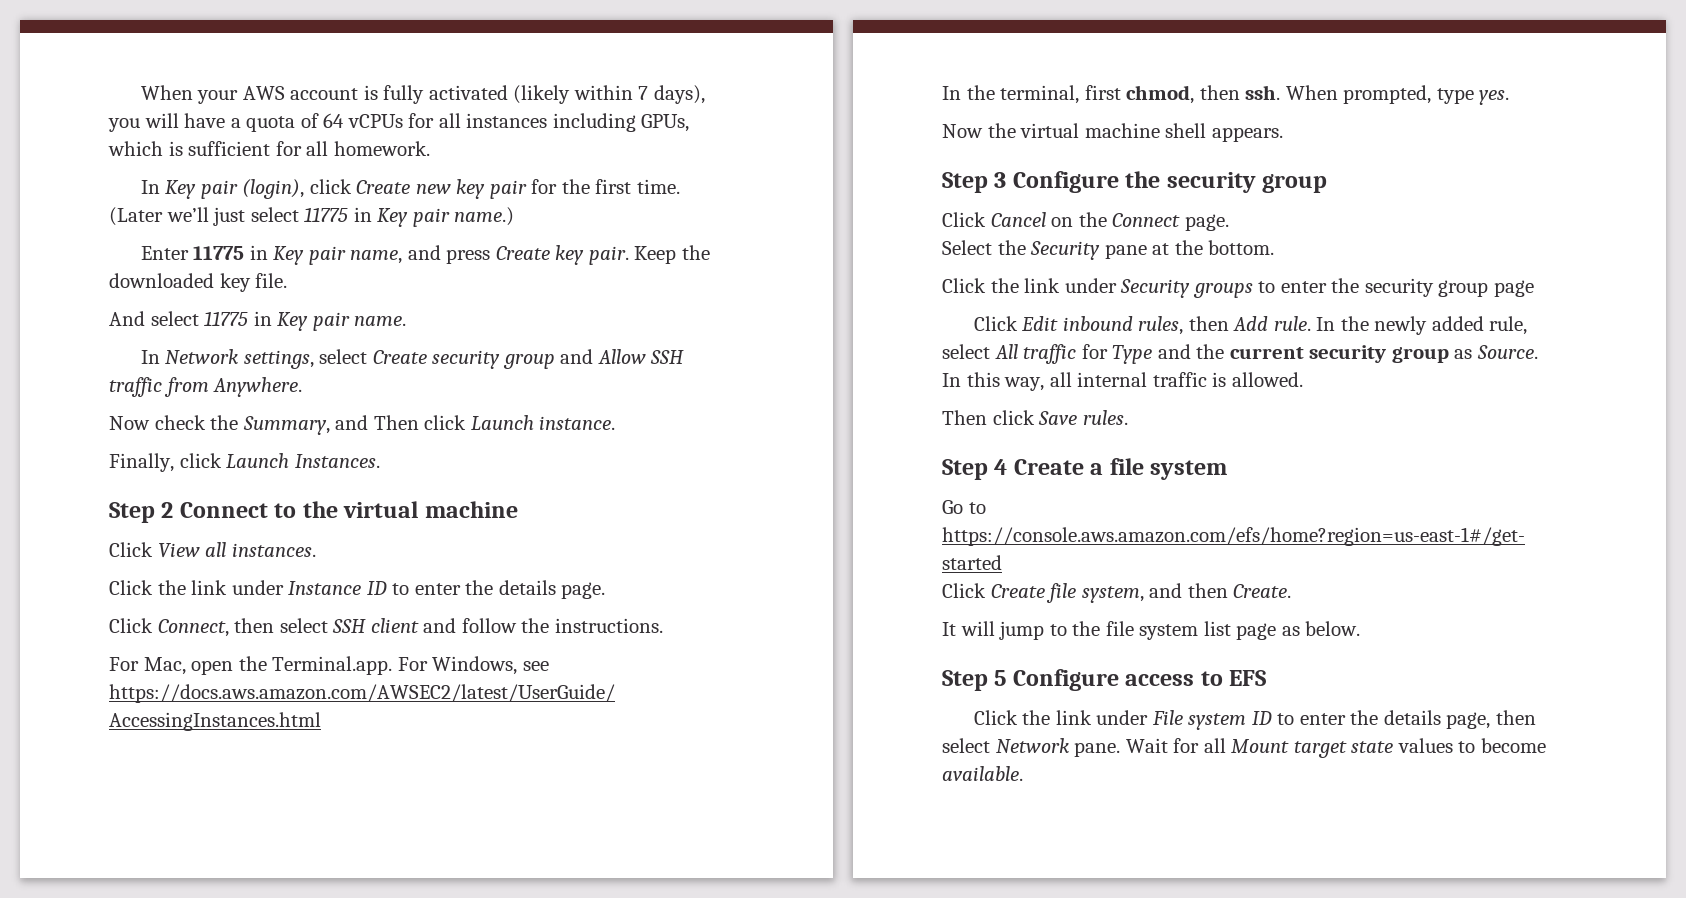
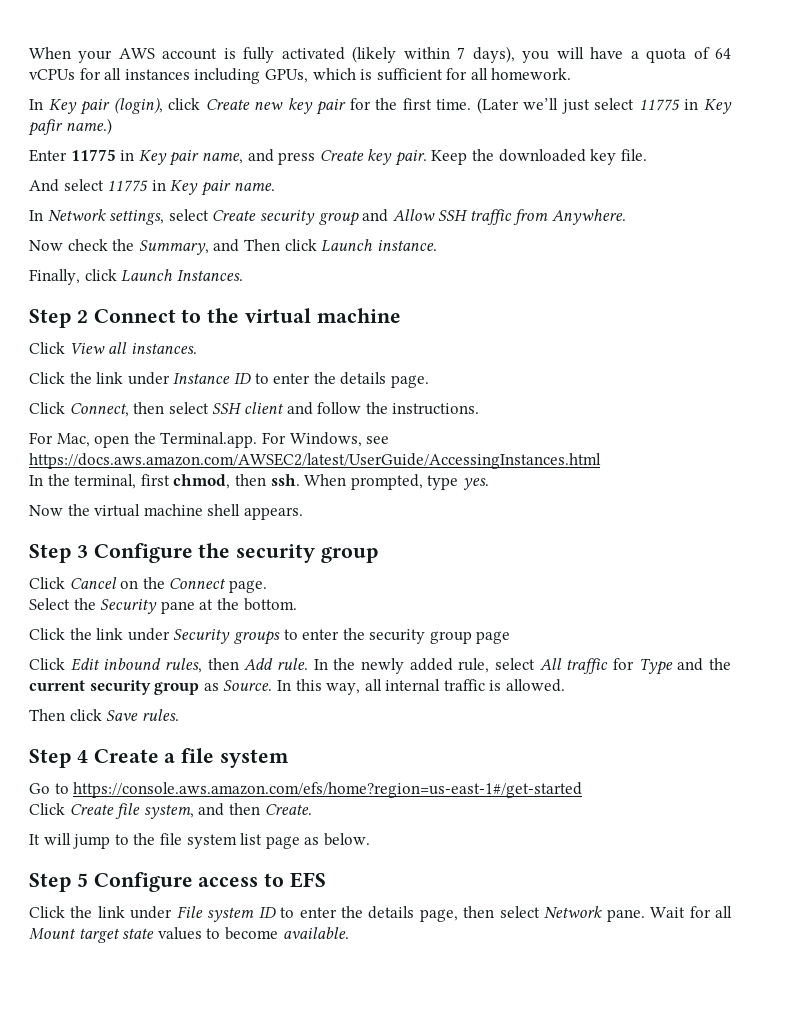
[412,208,450,227] pair -> [28,119,63,136] pafir

